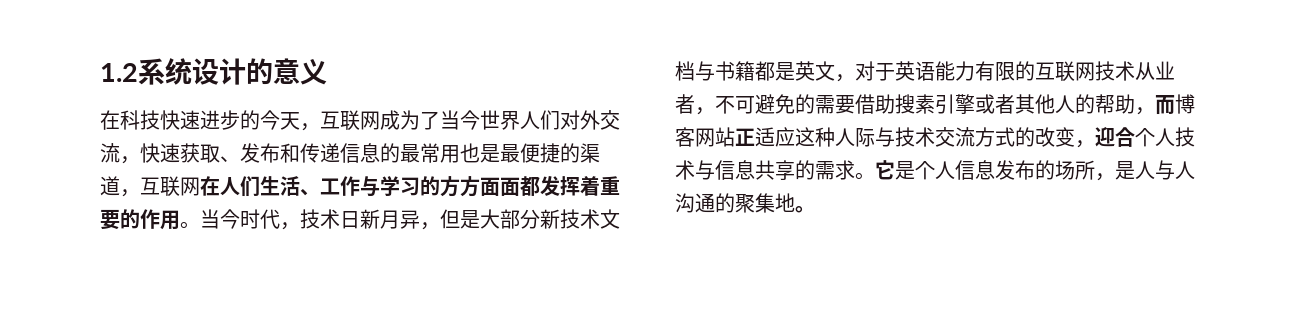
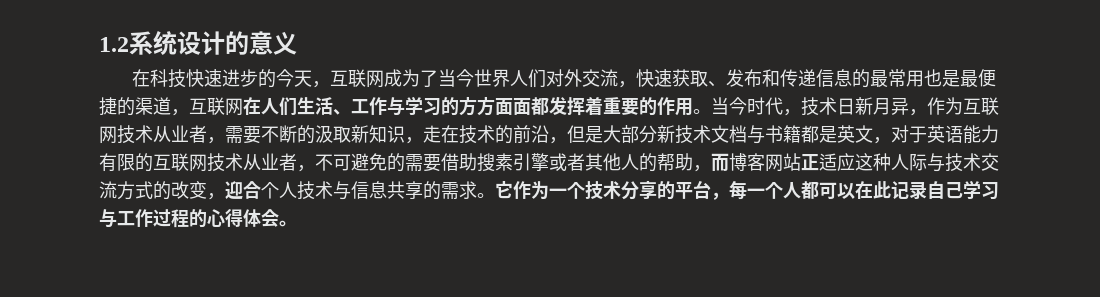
(440, 226) none -> [927,97,999,115] [99,125,567,144] 作为互联网技术从业者，需要不断的汲取新知识，走在技术的前沿，
[895,160,1195,181] [675,193,795,213] 是个人信息发布的场所，是人与人沟通的聚集地 -> [513,180,999,200] [99,209,279,228] 作为一个技术分享的平台，每一个人都可以在此记录自己学习与工作过程的心得体会

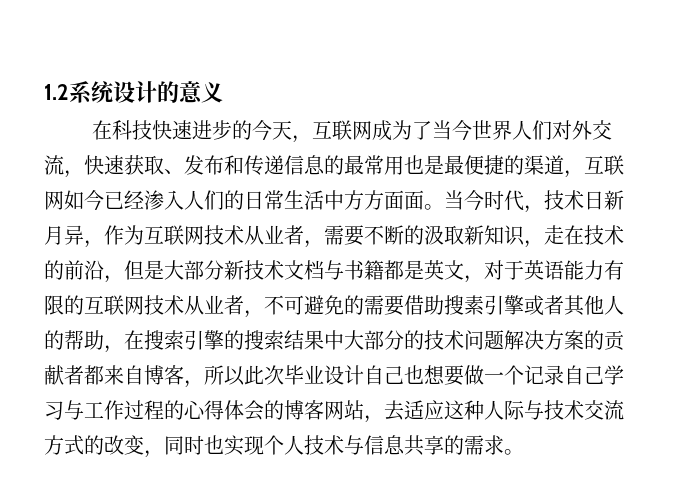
[243,96,693,116] 在人们生活、工作与学习的方方面面都发挥着重要的作用 -> [64,190,424,211] 如今已经渗入人们的日常生活中方方面面
[711,153,729,171] 而 -> [124,330,626,351] [44,365,624,388] [44,400,284,421] 在搜索引擎的搜索结果中大部分的技术问题解决方案的贡献者都来自博客，所以此次毕业设计自己也想要做一个记录自己学习与工作过程的心得体会的
[801,154,819,171] 正 -> [364,400,404,423] ，去
[225,181,261,199] 迎合 -> [164,435,264,456] 同时也实现
[495,180,999,200] [99,209,297,228] 它作为一个技术分享的平台，每一个人都可以在此记录自己学习与工作过程的心得体会。 -> (524, 452) none

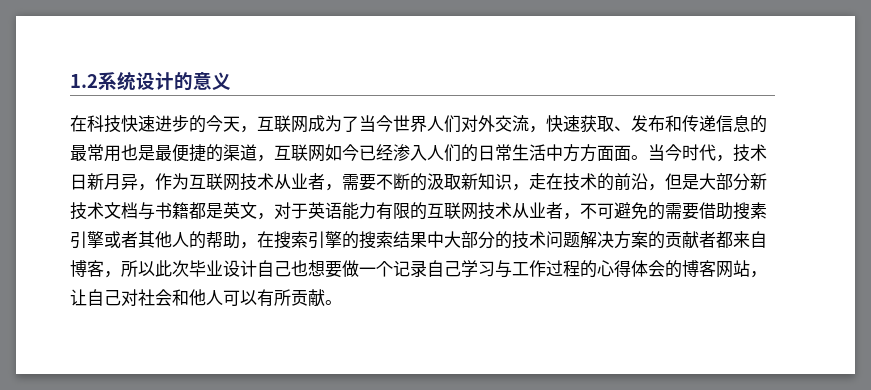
[384,400,624,421] [44,435,504,458] 去适应这种人际与技术交流方式的改变，同时也实现个人技术与信息共享的需求 -> [70,289,325,307] 让自己对社会和他人可以有所贡献

